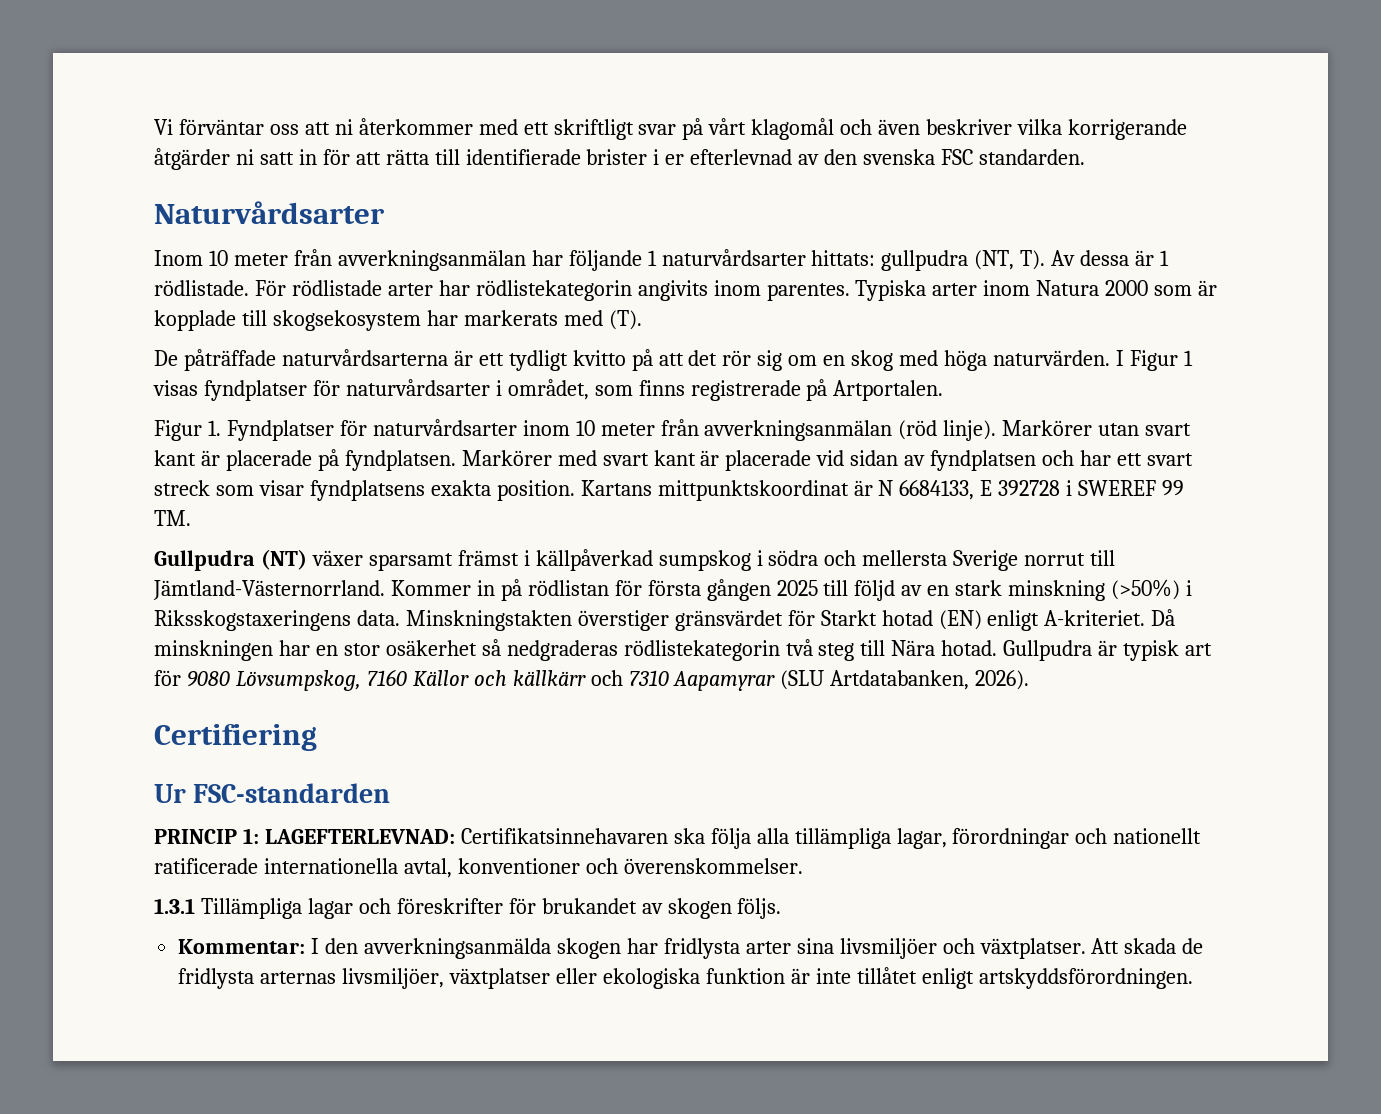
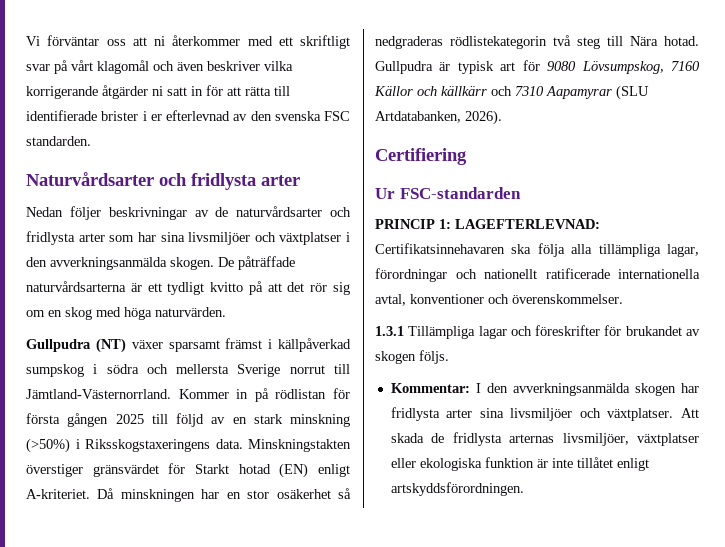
[154,249,1170,271] [154,280,1218,301] [154,310,642,331] // Inom 10 meter från avverkningsanmälan har följande 1 naturvårdsarter hittats: gullpudra (NT, T). Av dessa är 1 rödlistade. För rödlistade arter har rödlistekategorin angivits inom parentes. Typiska arter inom Natura 2000 som är kopplade till skogsekosystem har markerats med (T). // -> [159,173,300,190] [26,206,352,220] [26,231,350,245] [26,257,214,270] och fridlysta arter // Nedan följer beskrivningar av de naturvårdsarter och fridlysta arter som har sina livsmiljöer och växtplatser i den avverkningsanmälda skogen.
[1115,350,1193,371] [153,379,944,401] [154,419,1192,441] [154,449,1193,471] [154,480,1185,501] [154,510,191,526] I Figur 1 visas fyndplatser för naturvårdsarter i området, som finns registrerade på Artportalen. // Figur 1. Fyndplatser för naturvårdsarter inom 10 meter från avverkningsanmälan (röd linje). Markörer utan svart kant är placerade på fyndplatsen. Markörer med svart kant är placerade vid sidan av fyndplatsen och har ett svart streck som visar fyndplatsens exakta position. Kartans mittpunktskoordinat är N 6684133, E 392728 i SWEREF 99 TM. -> (226, 312) none

